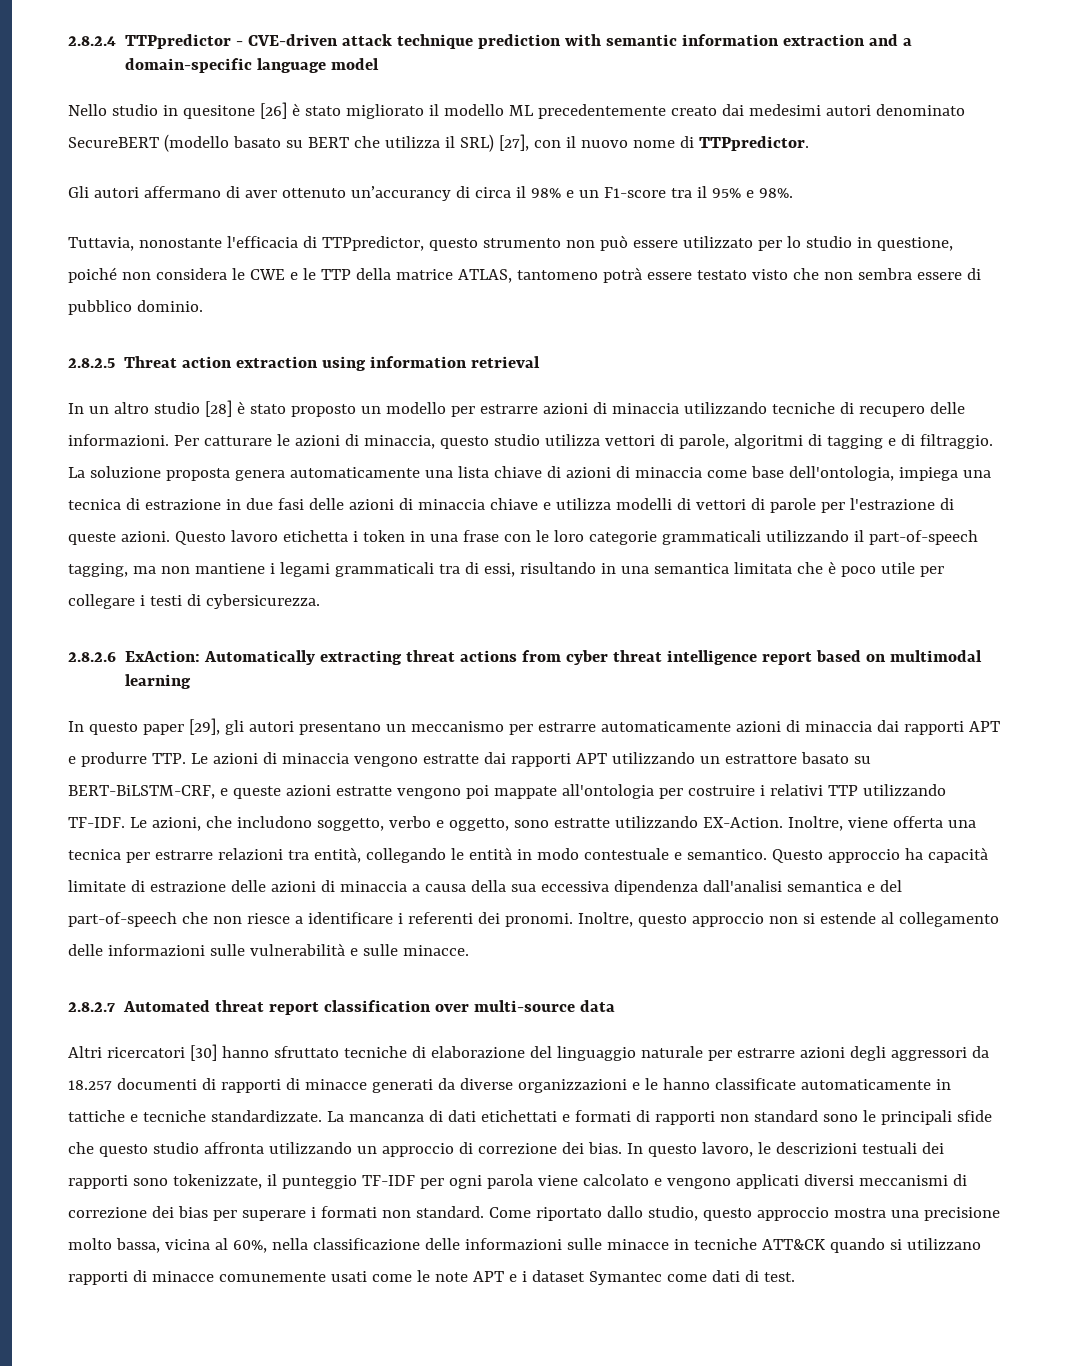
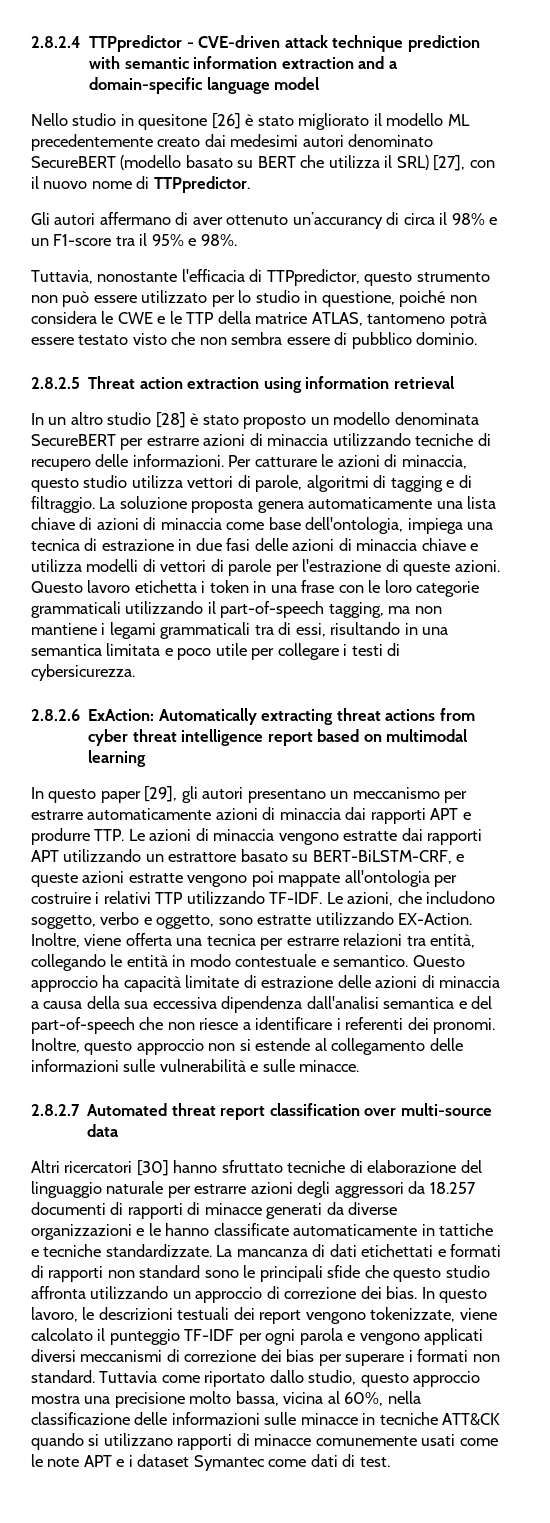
(446, 408) none -> [394,412,479,425] [31,434,116,446] denominata SecureBERT
[796,561,836,574] che è -> [164,648,173,656] e
[68,1174,262,1189] rapporti sono tokenizzate, -> [259,1307,497,1324] [31,1328,93,1341] report vengono tokenizzate, viene calcolato
[537,1174,649,1186] viene calcolato -> (343, 1336) none
[488,1207,531,1218] Come -> [99,1371,200,1383] Tuttavia come

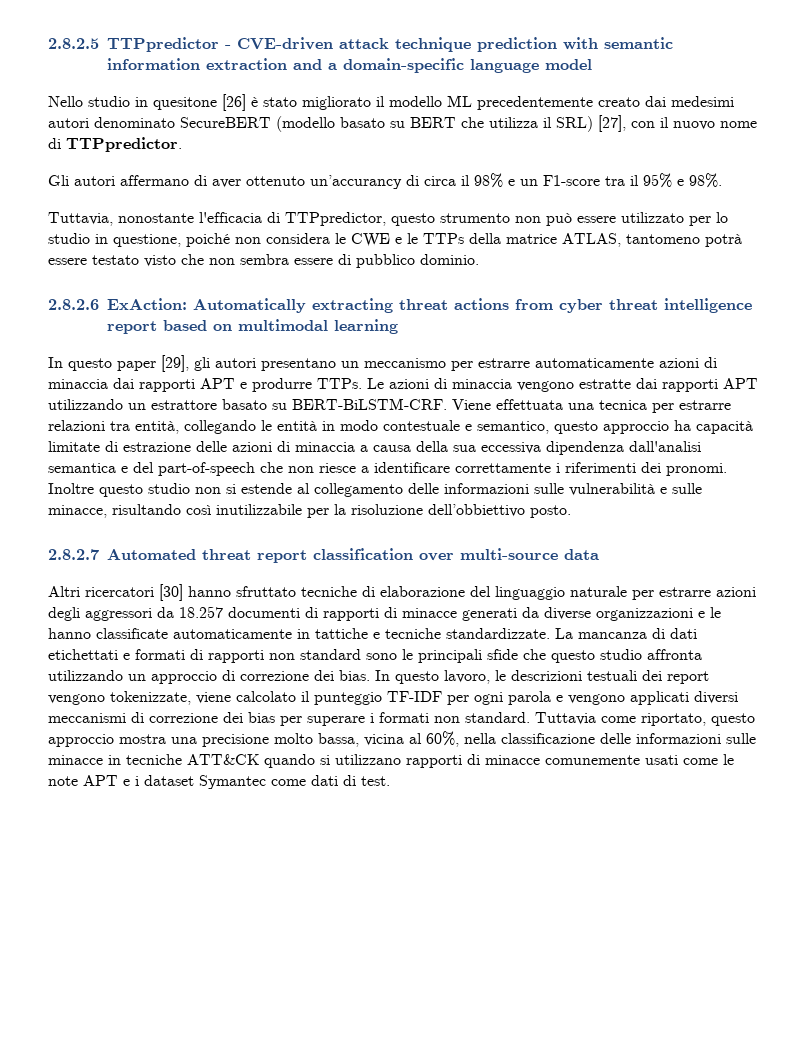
[31,36,81,48] 2.8.2.4 -> [48,38,99,49] 2.8.2.5
[186,312,215,324] TTP -> [423,233,464,244] TTPs
[31,376,454,393] [31,412,479,429] [31,433,491,450] [31,454,467,471] [31,475,472,492] [31,496,497,513] [31,517,494,534] [31,538,479,551] [31,559,500,576] [31,580,480,597] [31,601,442,618] [31,622,449,639] [31,643,401,660] [31,664,135,681] // 2.8.2.5 Threat action extraction using information retrieval // In un altro studio [28] è stato proposto un modello denominata SecureBERT per estrarre azioni di minaccia utilizzando tecniche di recupero delle informazioni. Per catturare le azioni di minaccia, questo studio utilizza vettori di parole, algoritmi di tagging e di filtraggio. La soluzione proposta genera automaticamente una lista chiave di azioni di minaccia come base dell'ontologia, impiega una tecnica di estrazione in due fasi delle azioni di minaccia chiave e utilizza modelli di vettori di parole per l'estrazione di queste azioni. Questo lavoro etichetta i token in una frase con le loro categorie grammaticali utilizzando il part-of-speech tagging, ma non mantiene i legami grammaticali tra di essi, risultando in una semantica limitata e poco utile per collegare i testi di cybersicurezza. -> (479, 259) none
[94,829,125,841] TTP. -> [317,378,362,389] TTPs.
[312,850,465,864] [31,870,458,887] [31,891,496,906] [31,912,473,929] [31,933,172,948] BERT-BiLSTM-CRF, e queste azioni estratte vengono poi mappate all'ontologia per costruire i relativi TTP utilizzando TF-IDF. Le azioni, che includono soggetto, verbo e oggetto, sono estratte utilizzando EX-Action. Inoltre, viene offerta -> [292,398,563,410] BERT-BiLSTM-CRF. Viene effettuata
[333,955,465,967] semantico. Questo -> [477,421,598,434] semantico, questo
[336,1017,496,1034] [31,1038,204,1055] i referenti dei pronomi. Inoltre, questo approccio -> [455,462,727,476] [48,483,190,497] correttamente i riferimenti dei pronomi. Inoltre questo studio
[299,1060,360,1072] minacce. -> [48,504,571,518] minacce, risultando così inutilizzabile per la risoluzione dell’obbiettivo posto.
[204,1370,357,1387] riportato dallo studio, -> [641,713,706,726] riportato,

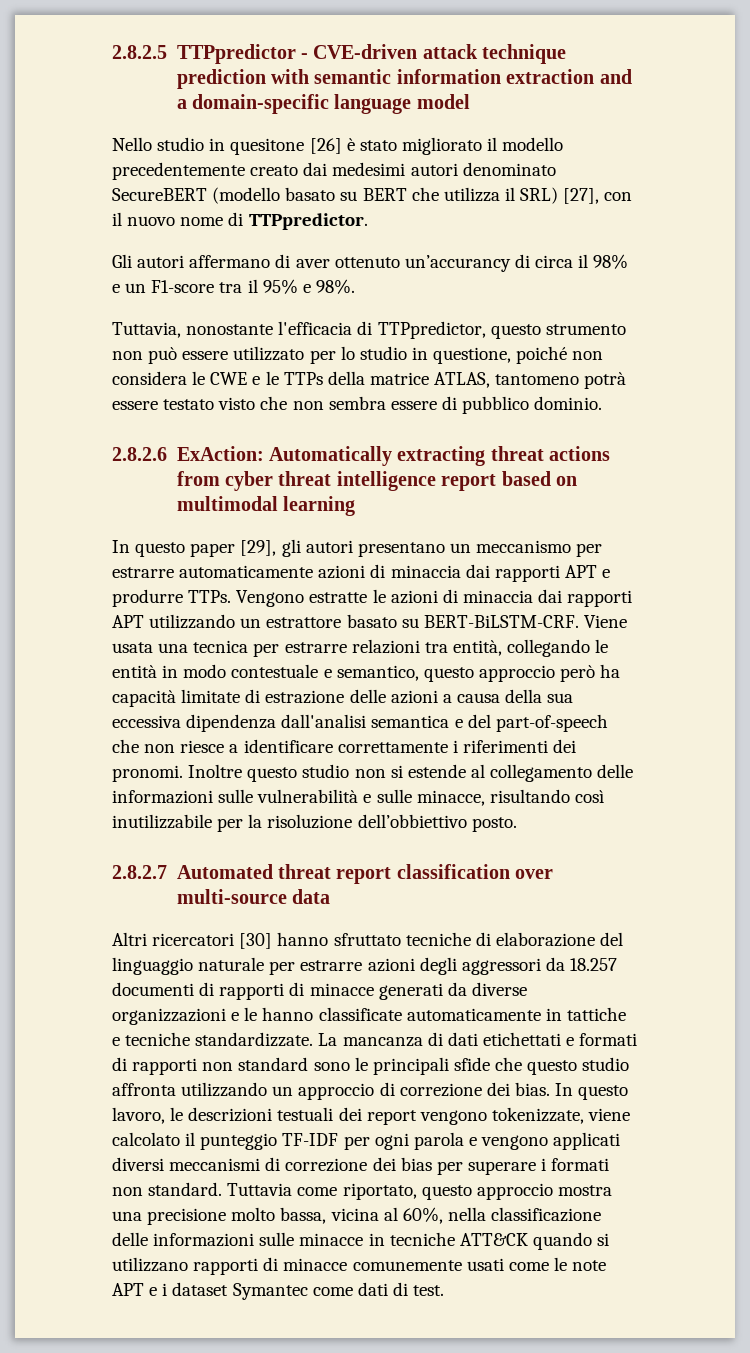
[447,95,472,107] ML -> (564, 144) none
[367,378,631,392] Le azioni di minaccia vengono estratte -> [236,589,533,607] Vengono estratte le azioni di minaccia
[496,399,563,410] effettuata -> [112,642,153,653] usata
(669, 427) none -> [560,665,596,682] però
[277,441,355,452] di minaccia -> (438, 697) none

